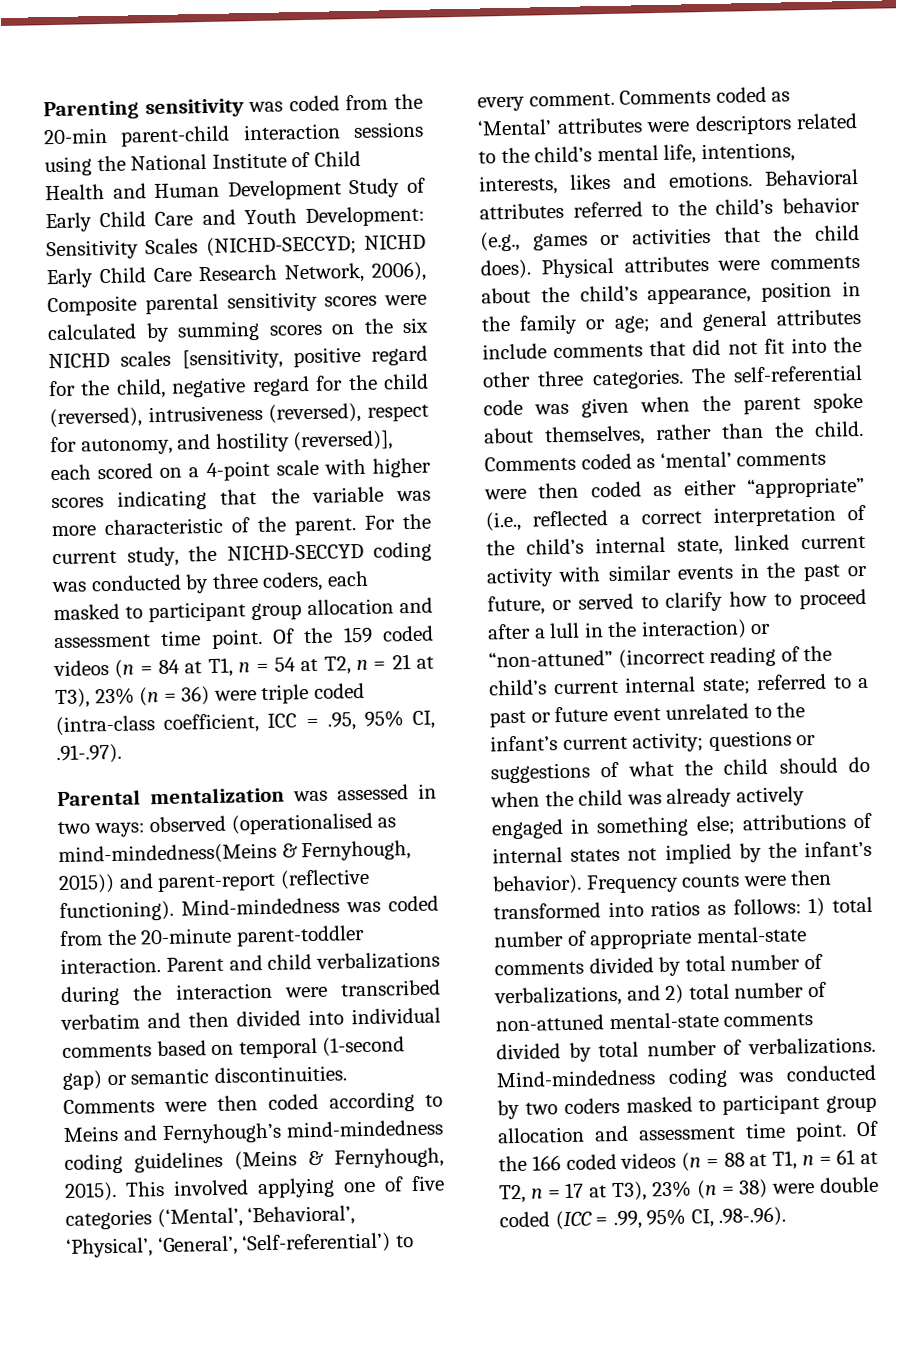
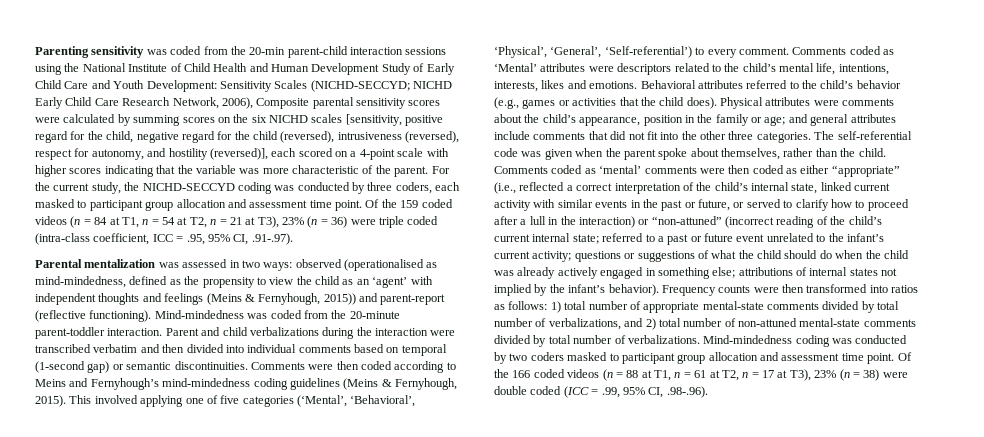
[58,842,277,867] mind-mindedness(Meins -> [35,276,433,288] [35,293,242,305] mind-mindedness, defined as the propensity to view the child as an ‘agent’ with independent thoughts and feelings (Meins

